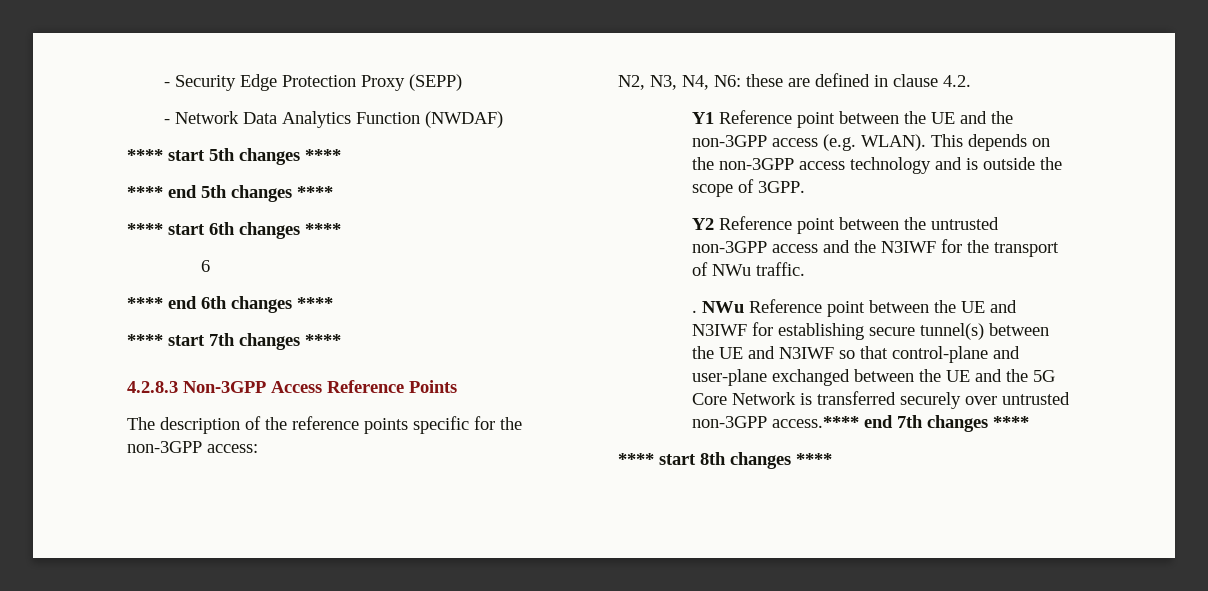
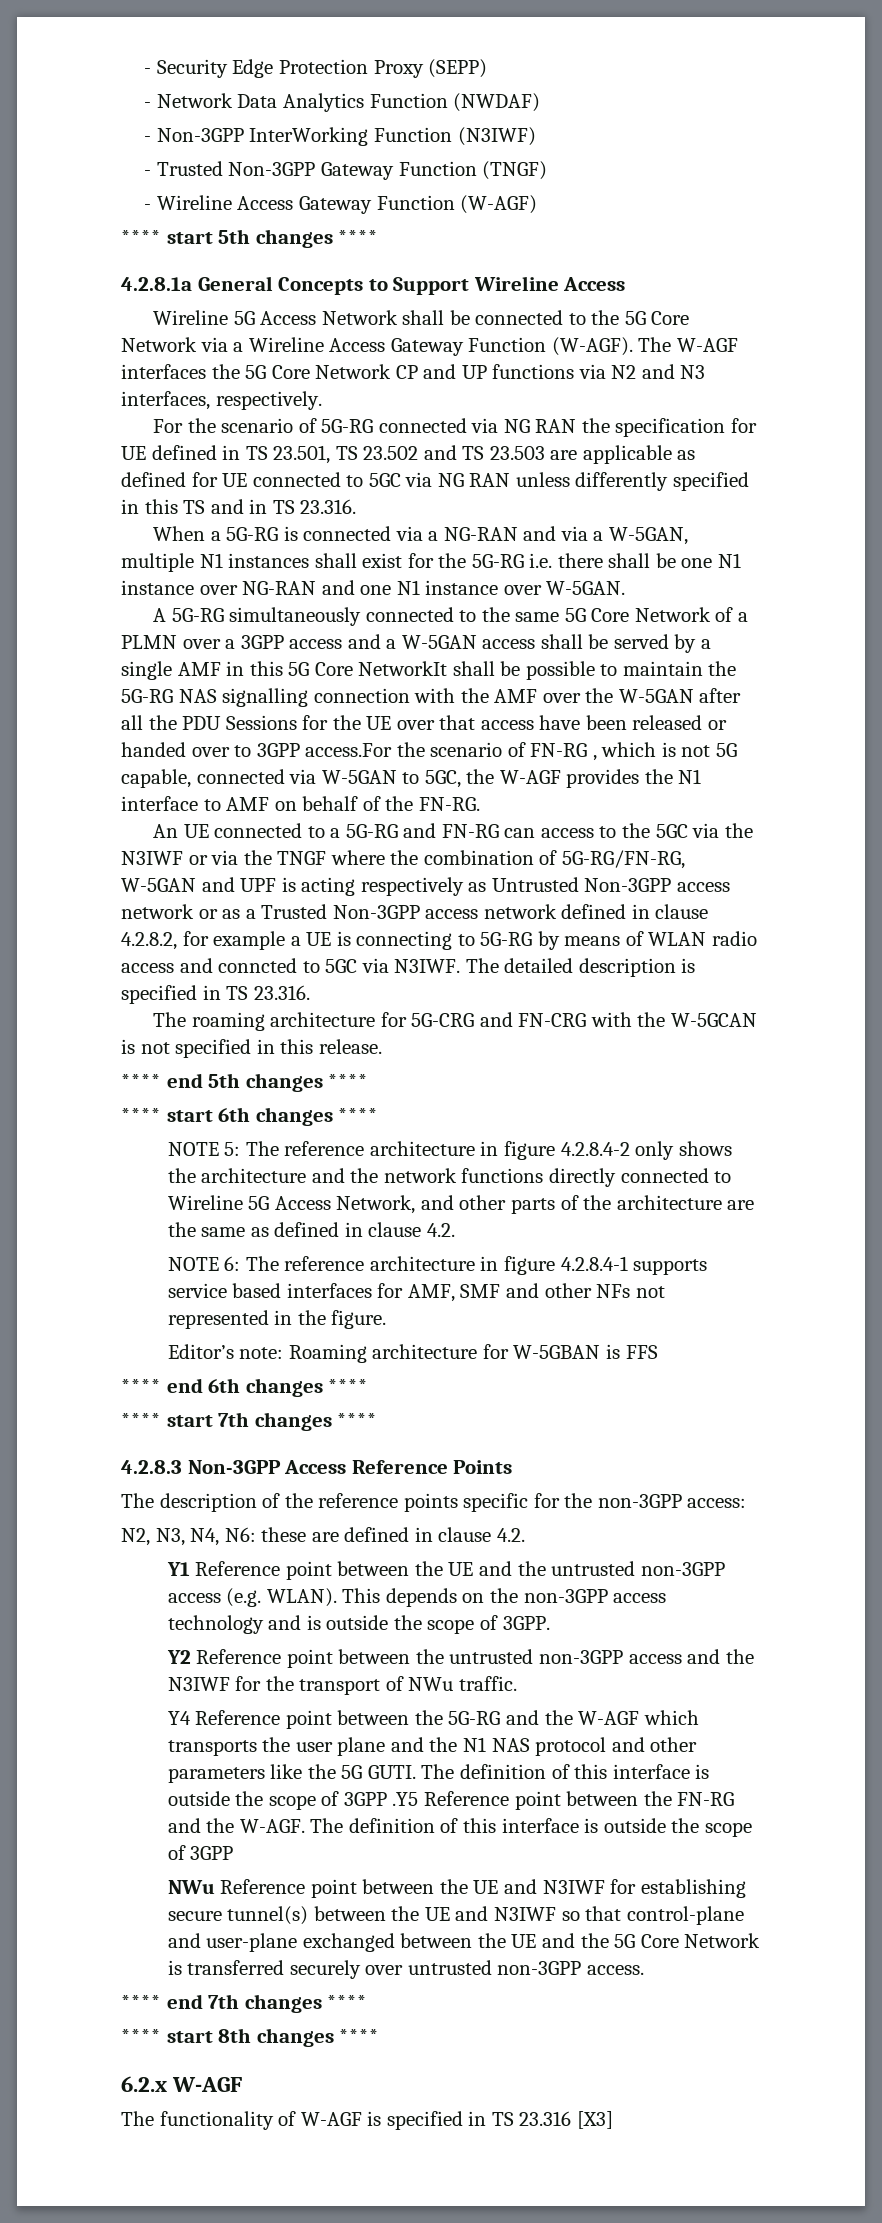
(503, 119) none -> [144,127,536,146] [144,161,548,180] [144,195,538,214] // - Non-3GPP InterWorking Function (N3IWF) // - Trusted Non-3GPP Gateway Function (TNGF) // - Wireline Access Gateway Function (W-AGF)
(341, 155) none -> [121,276,626,295] [153,310,690,325] [121,337,738,356] [121,364,706,379] [121,391,322,410] [153,418,757,437] [121,445,696,464] [121,472,749,491] [121,499,357,514] [153,526,688,545] [121,553,741,572] [121,580,626,595] [153,607,748,626] [121,634,711,653] [121,661,737,680] [121,688,742,707] [121,715,727,730] [121,742,737,761] [121,769,702,788] [121,796,480,811] [153,823,753,838] [121,850,685,869] [121,877,730,896] [121,904,709,919] [121,931,757,950] [121,958,696,977] [121,985,310,1004] [153,1012,757,1031] [121,1039,382,1058] // 4.2.8.1a General Concepts to Support Wireline Access // Wireline 5G Access Network shall be connected to the 5G Core Network via a Wireline Access Gateway Function (W-AGF). The W-AGF interfaces the 5G Core Network CP and UP functions via N2 and N3 interfaces, respectively. // For the scenario of 5G-RG connected via NG RAN the specification for UE defined in TS 23.501, TS 23.502 and TS 23.503 are applicable as defined for UE connected to 5GC via NG RAN unless differently specified in this TS and in TS 23.316. // When a 5G-RG is connected via a NG-RAN and via a W-5GAN, multiple N1 instances shall exist for the 5G-RG i.e. there shall be one N1 instance over NG-RAN and one N1 instance over W-5GAN. // A 5G-RG simultaneously connected to the same 5G Core Network of a PLMN over a 3GPP access and a W-5GAN access shall be served by a single AMF in this 5G Core NetworkIt shall be possible to maintain the 5G-RG NAS signalling connection with the AMF over the W-5GAN after all the PDU Sessions for the UE over that access have been released or handed over to 3GPP access.For the scenario of FN-RG , which is not 5G capable, connected via W-5GAN to 5GC, the W-AGF provides the N1 interface to AMF on behalf of the FN-RG. // An UE connected to a 5G-RG and FN-RG can access to the 5GC via the N3IWF or via the TNGF where the combination of 5G-RG/FN-RG, W-5GAN and UPF is acting respectively as Untrusted Non-3GPP access network or as a Trusted Non-3GPP access network defined in clause 4.2.8.2, for example a UE is connecting to 5G-RG by means of WLAN radio access and conncted to 5GC via N3IWF. The detailed description is specified in TS 23.316. // The roaming architecture for 5G-CRG and FN-CRG with the W-5GCAN is not specified in this release.
[200,260,210,272] 6 -> [167,1141,732,1160] [167,1168,732,1187] [167,1195,755,1214] [167,1222,456,1237] [167,1256,708,1275] [167,1283,665,1302] [167,1310,387,1329] [167,1344,658,1363] NOTE 5: The reference architecture in figure 4.2.8.4-2 only shows the architecture and the network functions directly connected to Wireline 5G Access Network, and other parts of the architecture are the same as defined in clause 4.2. // NOTE 6: The reference architecture in figure 4.2.8.4-1 supports service based interfaces for AMF, SMF and other NFs not represented in the figure. // Editor’s note: Roaming architecture for W-5GBAN is FFS
(1013, 117) none -> [551,1561,636,1576] untrusted
[691,310,697,313] . -> [167,1710,699,1729] [167,1737,698,1756] [167,1764,710,1783] [167,1791,735,1810] [167,1818,752,1837] [167,1845,234,1860] Y4 Reference point between the 5G-RG and the W-AGF which transports the user plane and the N1 NAS protocol and other parameters like the 5G GUTI. The definition of this interface is outside the scope of 3GPP .Y5 Reference point between the FN-RG and the W-AGF. The definition of this interface is outside the scope of 3GPP //
[771,416,859,428] access.**** -> [587,1965,645,1975] [121,1995,161,2009] access. // ****
(832, 459) none -> [121,2076,243,2092] [121,2111,613,2130] // 6.2.x W-AGF // The functionality of W-AGF is specified in TS 23.316 [X3]

